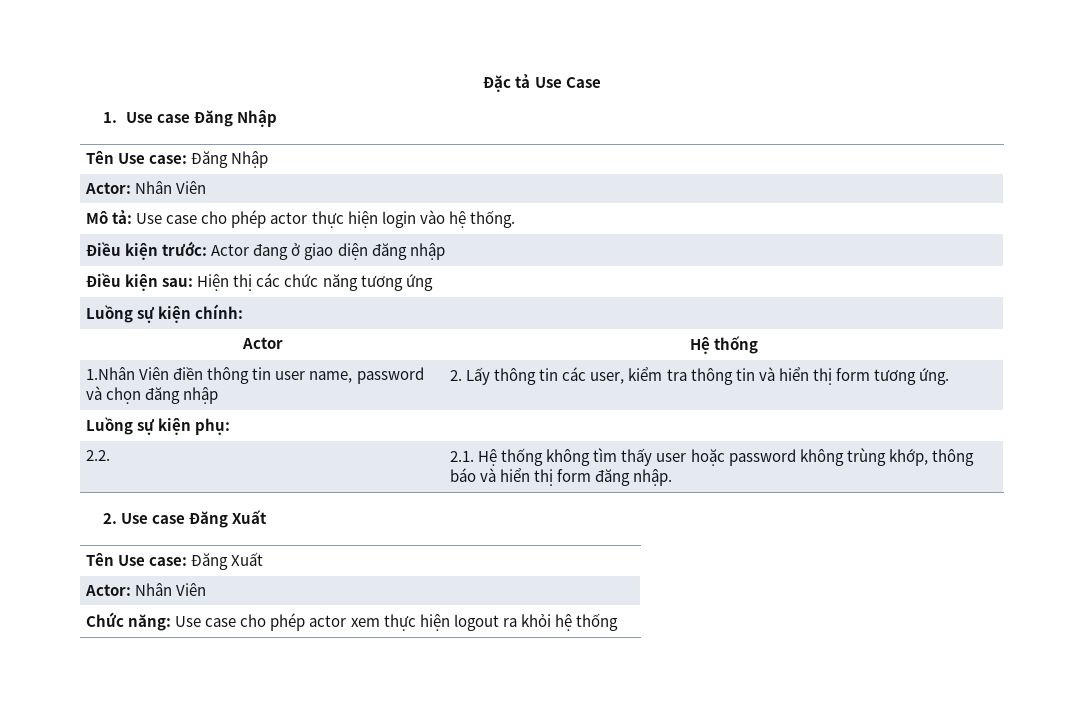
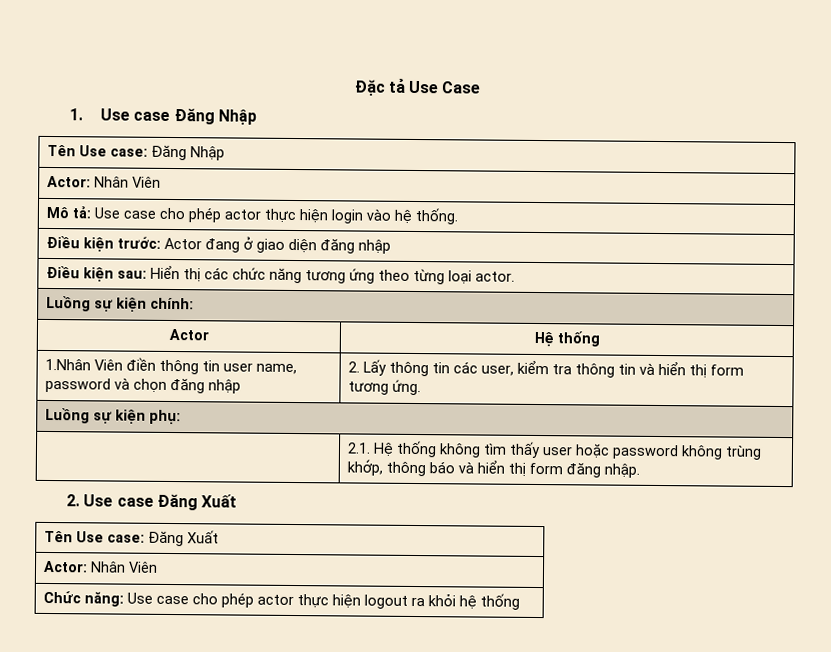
[197,274,230,291] Hiện -> [149,265,180,280] Hiển
(433, 282) none -> [377,268,515,285] theo từng loại actor.
[86,450,111,461] 2.2. -> (181, 417) none
[350,618,380,627] xem -> (294, 600) none

